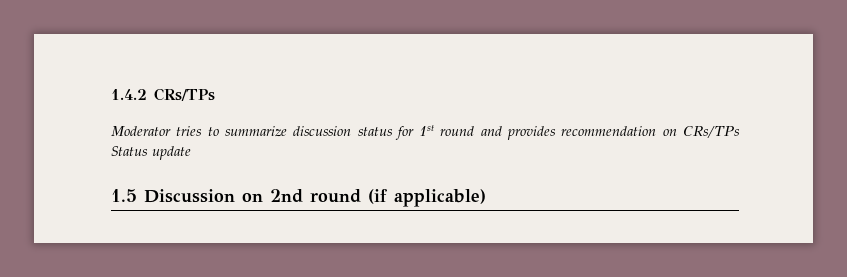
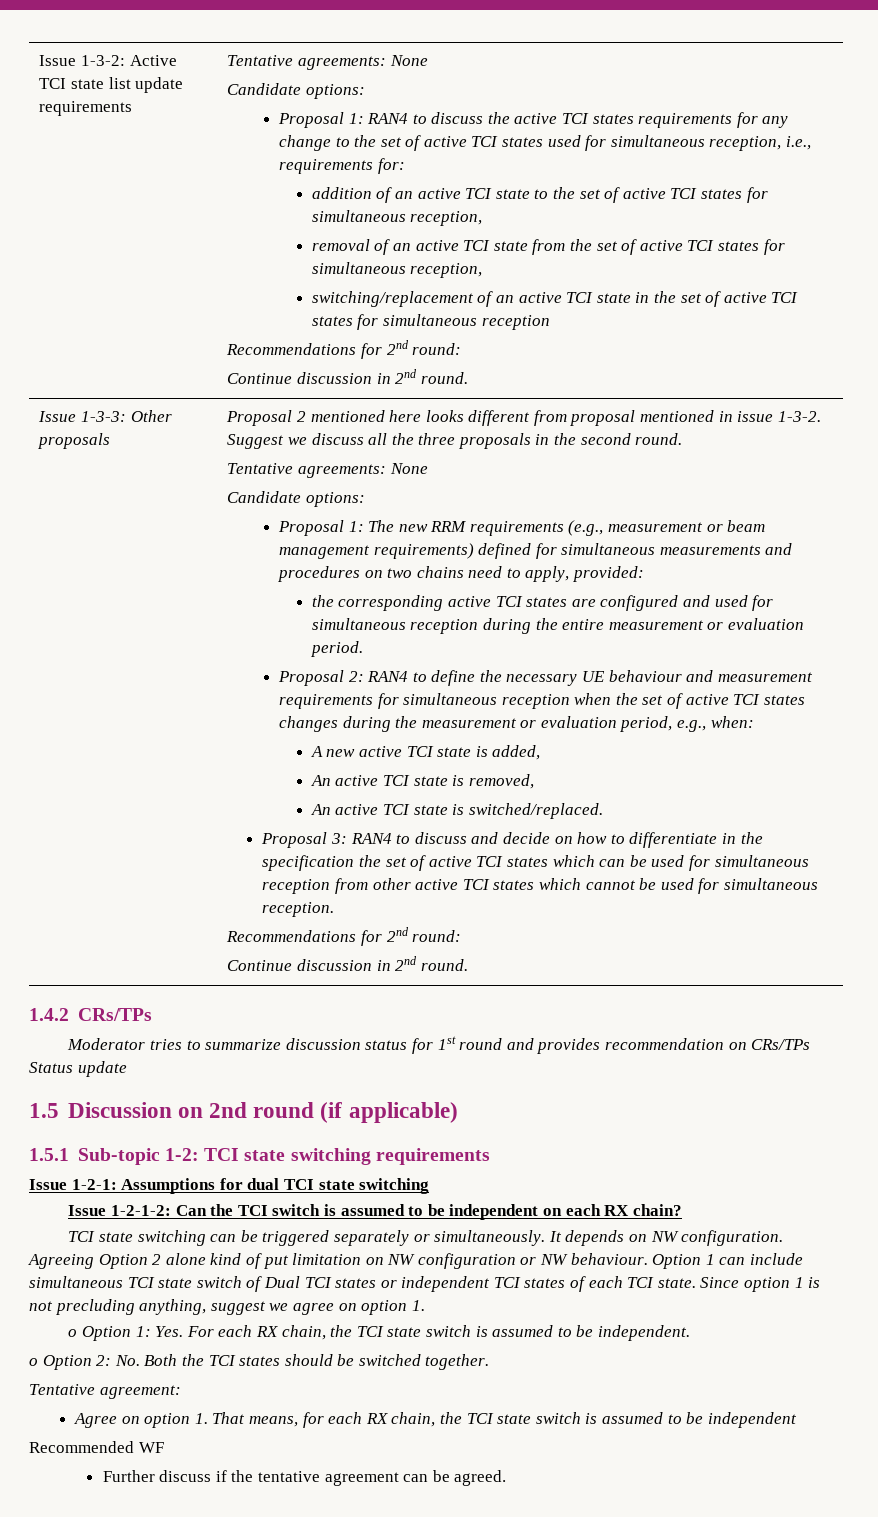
(111, 94) none -> [39,55,177,66] [39,77,184,93] [39,101,133,116] [227,55,428,70] [227,83,365,99] [277,112,789,128] [278,135,812,151] [278,158,405,174] [311,187,768,203] [311,210,483,226] [311,239,785,255] [311,262,483,278] [311,291,799,307] [311,314,550,330] [226,340,462,359] [227,369,468,384] [38,410,172,422] [38,433,111,449] [226,410,821,426] [227,433,683,449] [227,463,428,478] [227,491,365,507] [277,520,766,536] [278,543,793,559] [277,566,645,582] [311,595,774,611] [311,618,804,634] [310,641,363,657] [277,670,813,686] [278,693,805,709] [278,716,754,732] [310,745,541,760] [310,774,534,789] [310,803,603,819] [261,832,763,848] [262,855,809,871] [262,878,818,894] [262,902,335,917] [226,927,462,946] [227,956,468,971] Issue 1-3-2: Active TCI state list update requirements | Tentative agreements: None // Candidate options: // Proposal 1: RAN4 to discuss the active TCI states requirements for any change to the set of active TCI states used for simultaneous reception, i.e., requirements for: // addition of an active TCI state to the set of active TCI states for simultaneous reception, // removal of an active TCI state from the set of active TCI states for simultaneous reception, // switching/replacement of an active TCI state in the set of active TCI states for simultaneous reception // Recommendations for 2nd round: // Continue discussion in 2nd round. // Issue 1-3-3: Other proposals | Proposal 2 mentioned here looks different from proposal mentioned in issue 1-3-2. Suggest we discuss all the three proposals in the second round. // Tentative agreements: None // Candidate options: // Proposal 1: The new RRM requirements (e.g., measurement or beam management requirements) defined for simultaneous measurements and procedures on two chains need to apply, provided: // the corresponding active TCI states are configured and used for simultaneous reception during the entire measurement or evaluation period. // Proposal 2: RAN4 to define the necessary UE behaviour and measurement requirements for simultaneous reception when the set of active TCI states changes during the measurement or evaluation period, e.g., when: // A new active TCI state is added, // An active TCI state is removed, // An active TCI state is switched/replaced. // Proposal 3: RAN4 to discuss and decide on how to differentiate in the specification the set of active TCI states which can be used for simultaneous reception from other active TCI states which cannot be used for simultaneous reception. // Recommendations for 2nd round: // Continue discussion in 2nd round. //
(487, 198) none -> [29,1148,490,1165] [29,1178,430,1194] [68,1204,682,1220] [68,1230,784,1246] [28,1253,804,1269] [29,1276,821,1292] [29,1299,425,1315] [68,1325,690,1341] [29,1354,490,1370] [29,1384,181,1399] [74,1412,797,1428] [29,1441,164,1453] [102,1470,507,1486] // 1.5.1 Sub-topic 1-2: TCI state switching requirements // Issue 1-2-1: Assumptions for dual TCI state switching // Issue 1-2-1-2: Can the TCI switch is assumed to be independent on each RX chain? // TCI state switching can be triggered separately or simultaneously. It depends on NW configuration. Agreeing Option 2 alone kind of put limitation on NW configuration or NW behaviour. Option 1 can include simultaneous TCI state switch of Dual TCI states or independent TCI states of each TCI state. Since option 1 is not precluding anything, suggest we agree on option 1. // o Option 1: Yes. For each RX chain, the TCI state switch is assumed to be independent. // o Option 2: No. Both the TCI states should be switched together. // Tentative agreement: // Agree on option 1. That means, for each RX chain, the TCI state switch is assumed to be independent // Recommended WF // Further discuss if the tentative agreement can be agreed.

